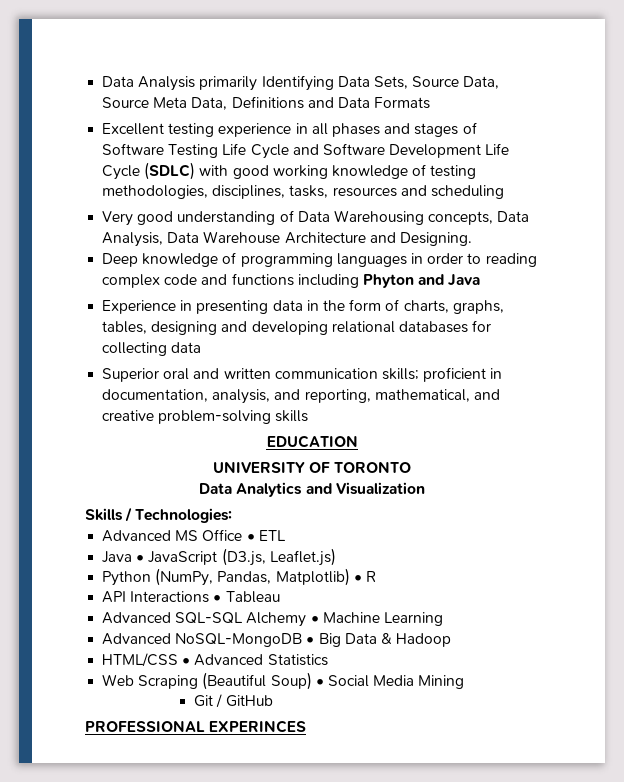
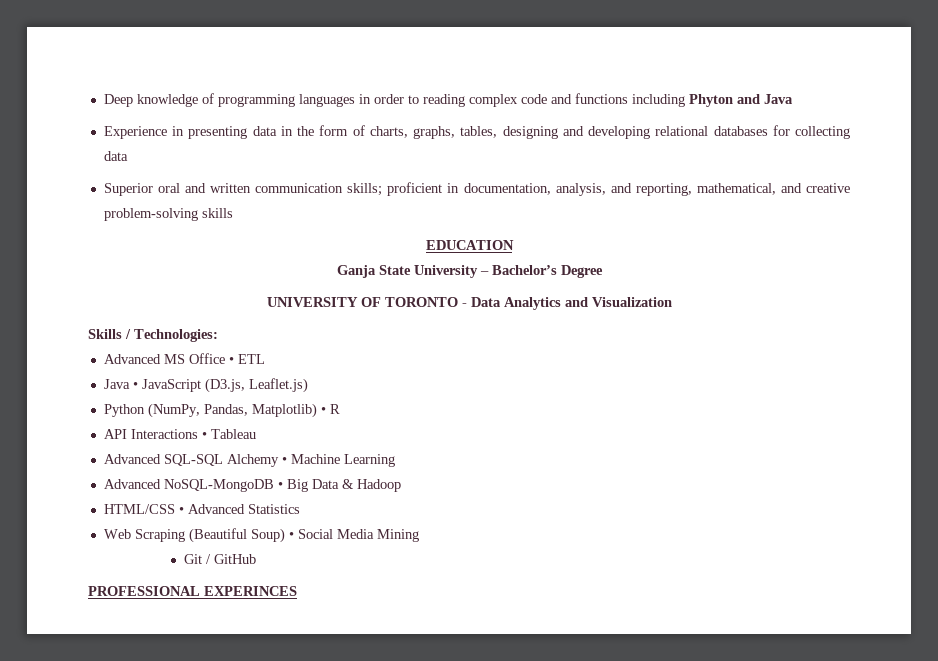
[102,75,500,91] [102,96,431,110] [102,122,477,137] [102,143,510,159] [102,162,477,180] [102,185,504,199] [102,210,530,226] [102,231,472,247] Data Analysis primarily Identifying Data Sets, Source Data, Source Meta Data, Definitions and Data Formats // Excellent testing experience in all phases and stages of Software Testing Life Cycle and Software Development Life Cycle (SDLC) with good working knowledge of testing methodologies, disciplines, tasks, resources and scheduling // Very good understanding of Data Warehousing concepts, Data Analysis, Data Warehouse Architecture and Designing. // -> (103, 100) none
(358, 441) none -> [336,265,603,278] // Ganja State University – Bachelor’s Degree
(412, 467) // -> [461,303,467,307] -

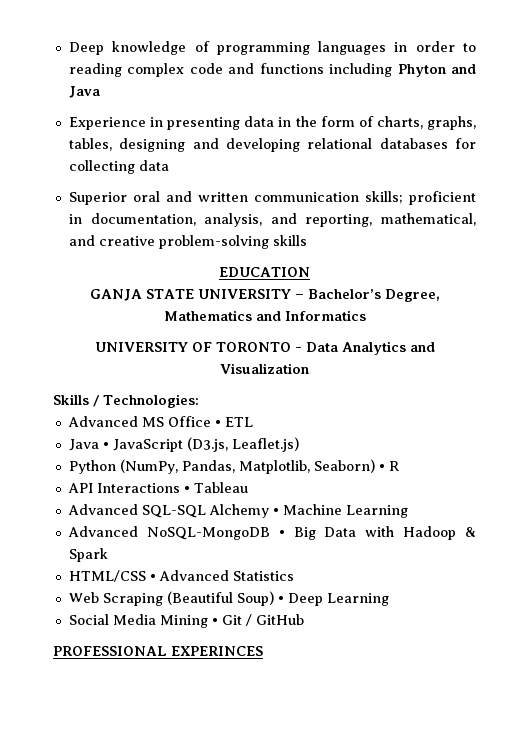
[336,265,603,278] Ganja State University – Bachelor’s Degree -> [89,289,440,302] [163,310,366,321] GANJA STATE UNIVERSITY – Bachelor’s Degree, Mathematics and Informatics
[251,403,317,418] Matplotlib) -> [238,459,375,474] Matplotlib, Seaborn)
[341,479,401,492] & Hadoop -> [365,526,476,540] [68,548,108,562] with Hadoop & Spark
(294, 535) none -> [287,593,389,606] Deep Learning //
(419, 535) // -> [211,618,218,625] •

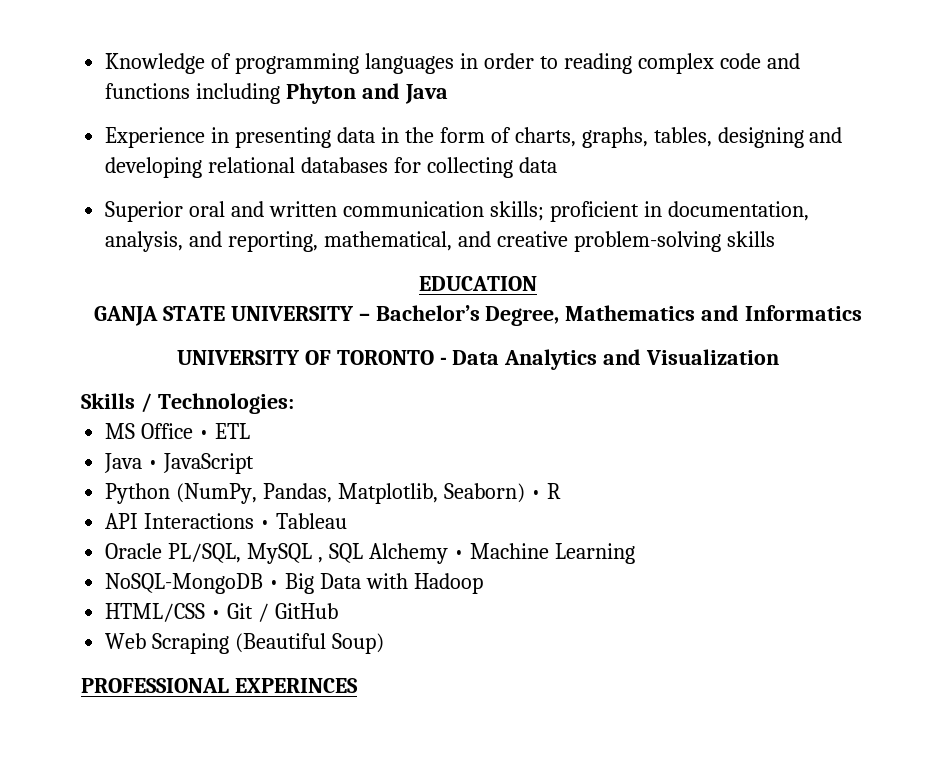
[68,41,187,55] Deep knowledge -> [105,53,206,74] Knowledge
[67,416,138,427] Advanced -> (294, 403) none
[186,437,299,452] (D3.js, Leaflet.js) -> (255, 463) none
[67,504,206,518] Advanced SQL-SQL -> [105,543,363,564] Oracle PL/SQL, MySQL , SQL
[67,526,138,537] Advanced -> (635, 553) none
[465,527,476,537] [68,548,108,562] & Spark -> (483, 583) none
[158,570,294,581] Advanced Statistics -> [227,603,338,622] Git / GitHub
[277,593,389,606] [68,614,304,628] • Deep Learning // Social Media Mining • Git / GitHub -> (385, 643) none

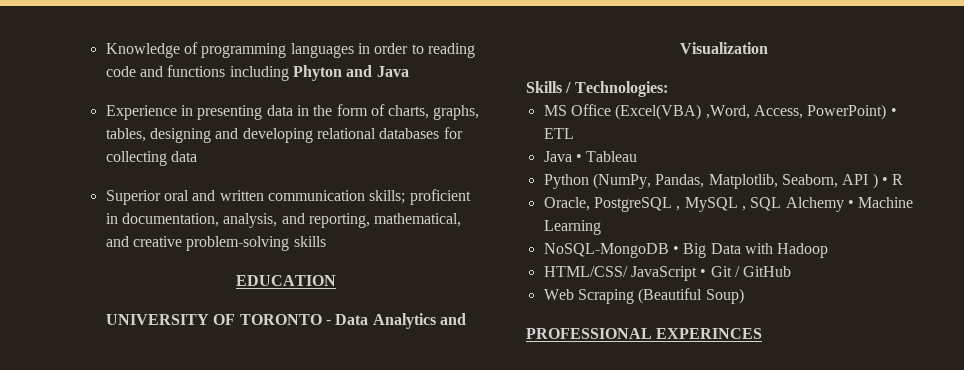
[637,53,714,74] complex -> (475, 50) none
[93,305,863,326] // GANJA STATE UNIVERSITY – Bachelor’s Degree, Mathematics and Informatics -> (336, 280) none
(194, 431) none -> [615,104,887,120] (Excel(VBA) ,Word, Access, PowerPoint)
[163,453,255,474] JavaScript -> [586,151,638,162] Tableau
[443,483,525,503] Seaborn) -> [781,173,878,189] Seaborn, API )
[105,513,348,529] [105,543,242,563] API Interactions • Tableau // Oracle PL/SQL, -> [543,197,681,212] Oracle, PostgreSQL ,
[105,603,206,622] HTML/CSS -> [543,266,697,281] HTML/CSS/ JavaScript

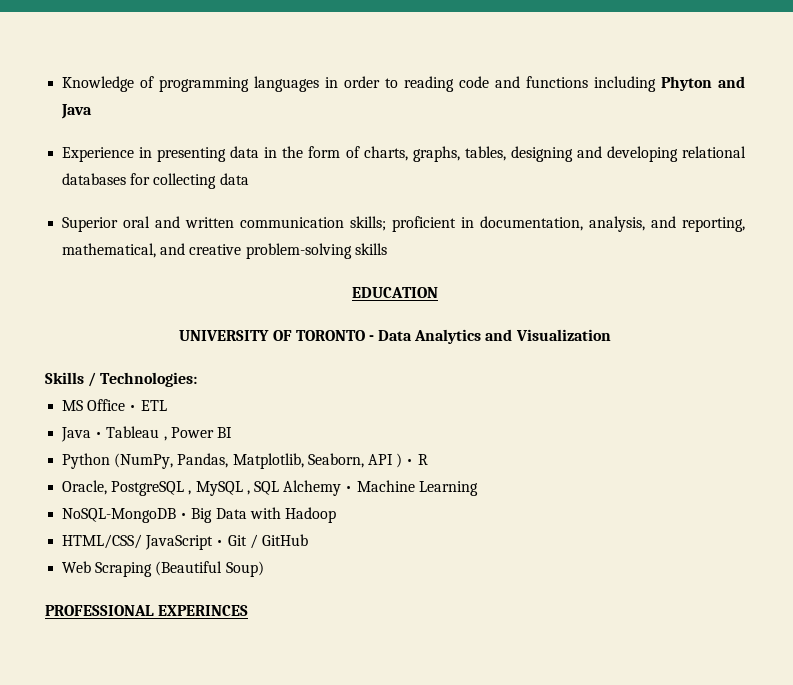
[615,104,887,120] (Excel(VBA) ,Word, Access, PowerPoint) -> (126, 405) none
(638, 156) none -> [163,427,232,441] , Power BI

